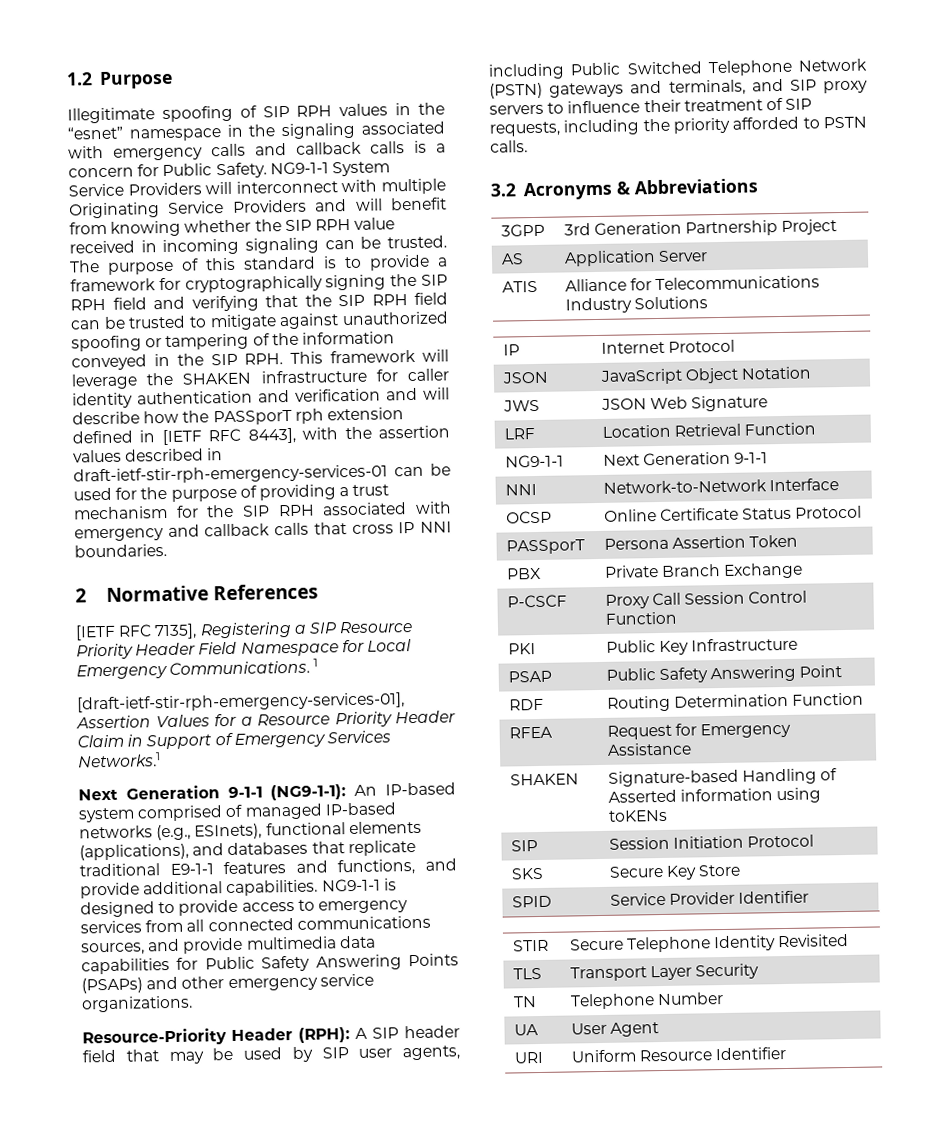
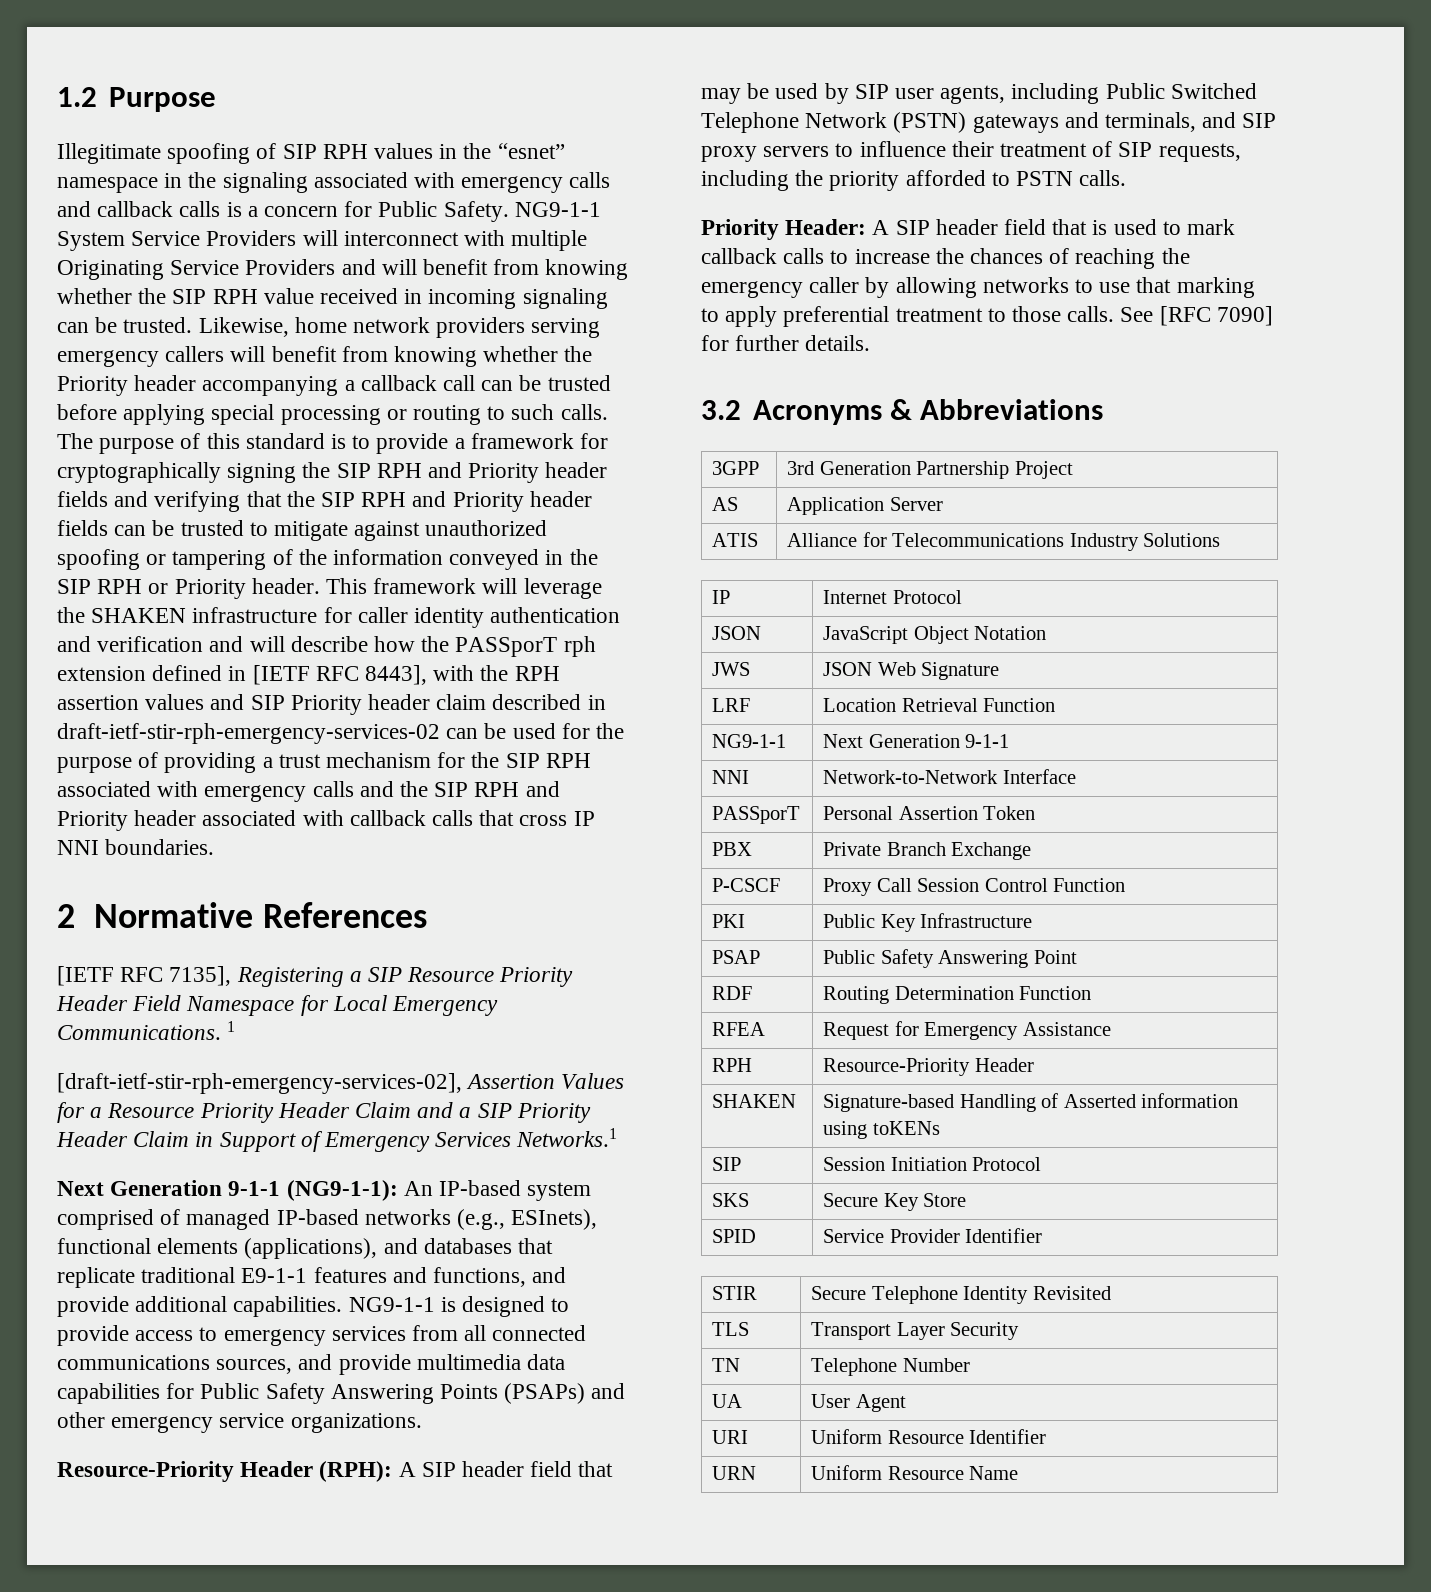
(447, 242) none -> [198,317,601,338] [57,346,593,367] [57,375,611,396] [57,404,608,425] Likewise, home network providers serving emergency callers will benefit from knowing whether the Priority header accompanying a callback call can be trusted before applying special processing or routing to such calls.
[112,297,147,310] field -> [428,462,608,483] [57,491,108,507] and Priority header fields
[414,292,448,305] field -> [412,491,592,512] [57,520,108,536] and Priority header fields
[244,353,284,365] RPH. -> [97,578,320,599] RPH or Priority header.
(372, 433) none -> [514,666,560,681] RPH
(122, 456) none -> [210,694,487,715] and SIP Priority header claim
[73,464,388,485] draft-ietf-stir-rph-emergency-services-01 -> [57,723,440,744] draft-ietf-stir-rph-emergency-services-02
[167,524,200,537] and -> [312,781,560,797] [57,810,344,831] calls and the SIP RPH and Priority header associated with
[77,692,405,713] [draft-ietf-stir-rph-emergency-services-01], -> [57,1073,462,1094] [draft-ietf-stir-rph-emergency-services-02],
(124, 741) none -> [417,1102,591,1123] [56,1131,190,1147] and a SIP Priority Header Claim
(528, 146) none -> [701,219,1236,240] [701,248,1190,269] [701,277,1255,298] [701,306,1273,327] [701,335,871,351] // Priority Header: A SIP header field that is used to mark callback calls to increase the chances of reaching the emergency caller by allowing networks to use that marking to apply preferential treatment to those calls. See [RFC 7090] for further details.
[505,510,552,524] [603,505,863,522] // OCSP | Online Certificate Status Protocol -> (1076, 776) none
[603,537,669,550] Persona -> [823,806,894,820] Personal
(692, 749) none -> [712,1058,753,1072] [823,1058,1034,1076] // RPH | Resource-Priority Header
(787, 1054) none -> [712,1466,757,1480] [811,1465,1019,1480] // URN | Uniform Resource Name

